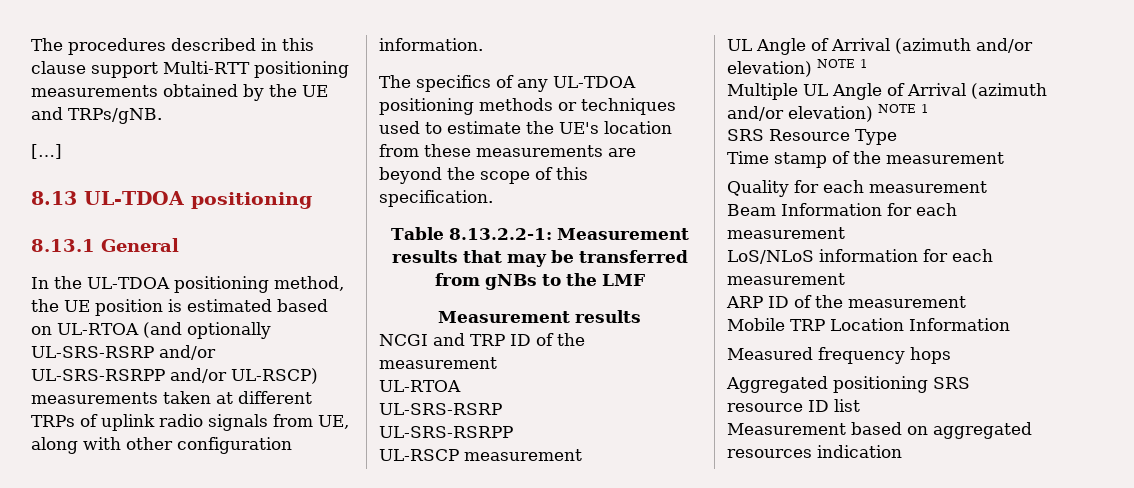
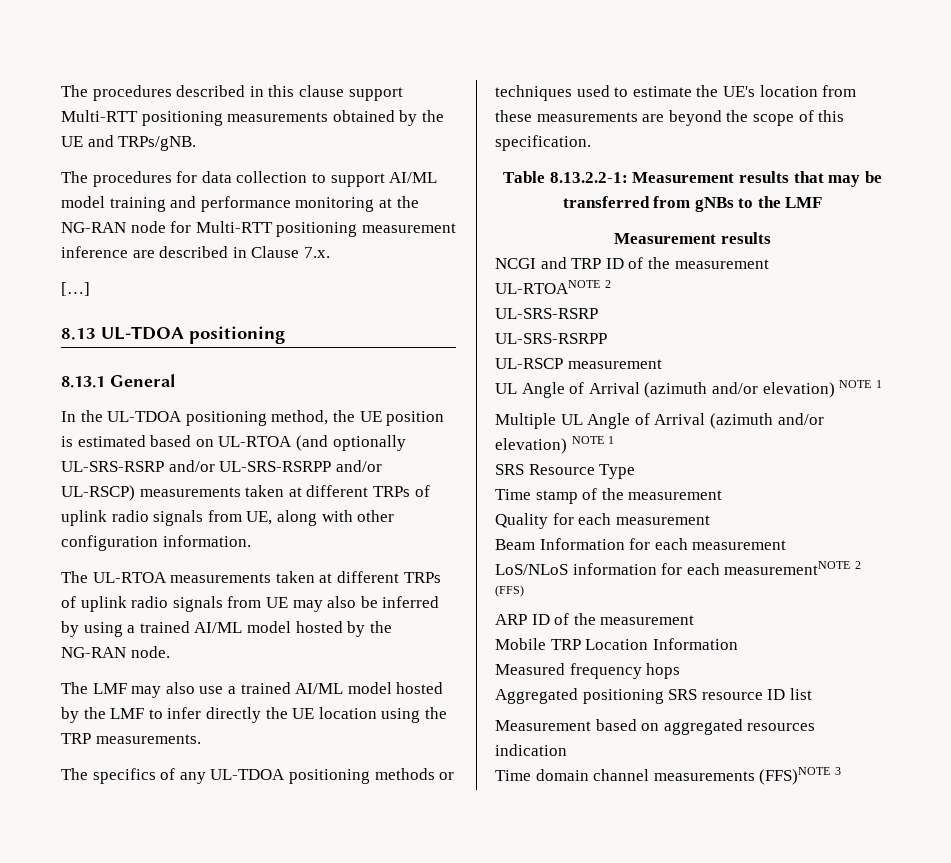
(162, 116) none -> [61,171,438,187] [61,196,419,212] [61,221,456,237] [61,246,330,258] // The procedures for data collection to support AI/ML model training and performance monitoring at the NG-RAN node for Multi-RTT positioning measurement inference are described in Clause 7.x.
(483, 44) none -> [61,571,441,583] [61,596,440,612] [61,621,392,637] [61,646,170,658] [61,682,444,698] [61,707,447,723] [61,733,201,744] // The UL-RTOA measurements taken at different TRPs of uplink radio signals from UE may also be inferred by using a trained AI/ML model hosted by the NG-RAN node. // The LMF may also use a trained AI/ML model hosted by the LMF to infer directly the UE location using the TRP measurements.
[379,380,461,392] UL-RTOA -> [495,280,611,294] UL-RTOANOTE 2
[727,273,845,285] measurement -> [724,561,861,575] [495,585,524,597] measurementNOTE 2 (FFS)
(902, 451) none -> [495,767,841,785] // Time domain channel measurements (FFS)NOTE 3

